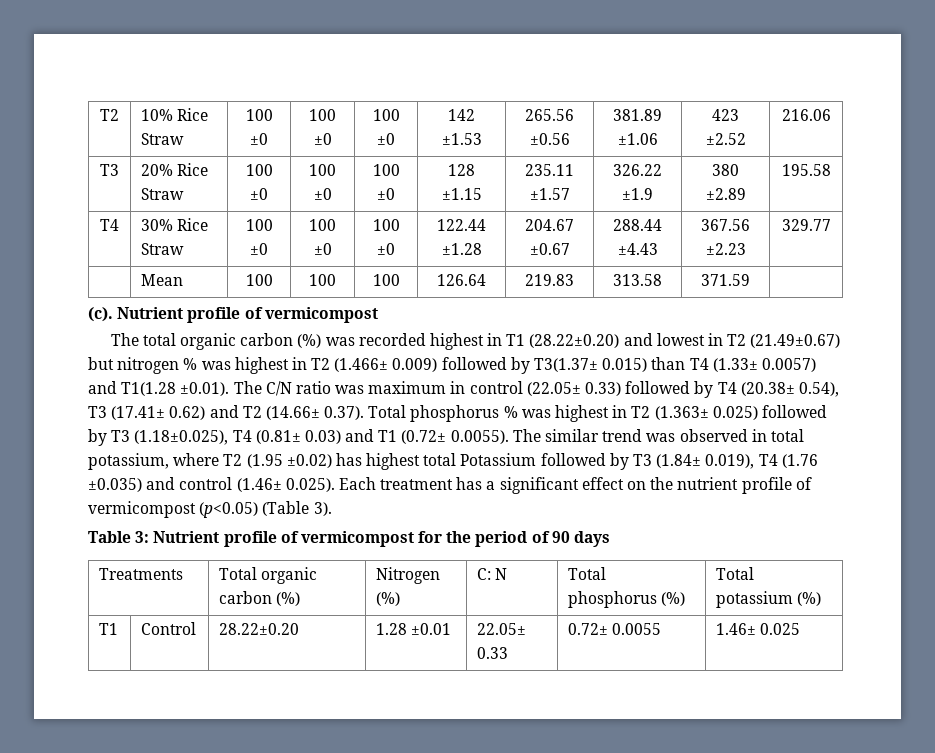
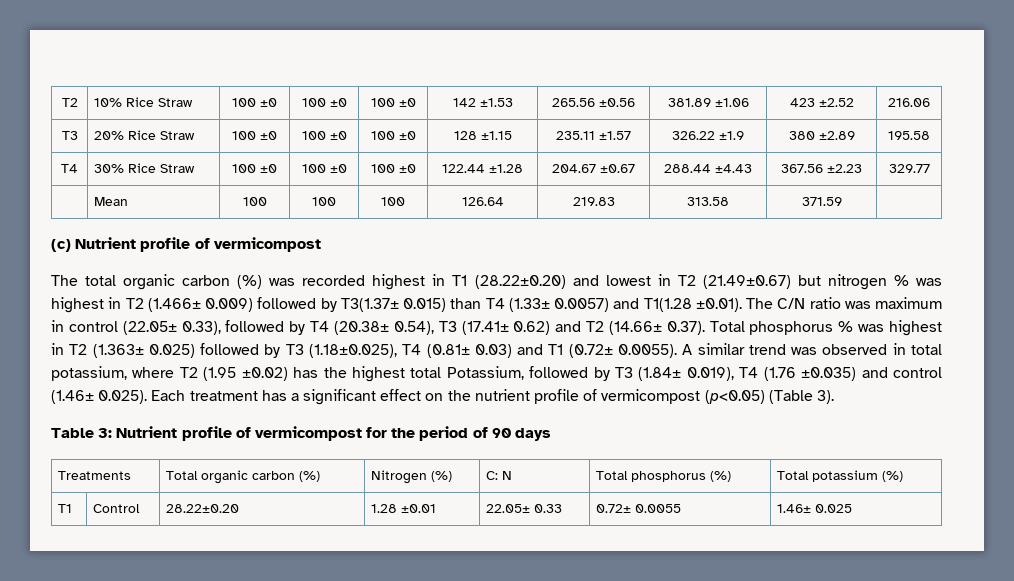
[88,307,113,322] (c). -> [51,239,71,252] (c)
[585,382,622,396] 0.33) -> [181,321,221,335] 0.33),
[512,429,541,442] The -> [682,344,693,355] A
(362, 459) none -> [323,367,347,378] the
[460,453,537,466] Potassium -> [446,366,524,380] Potassium,

